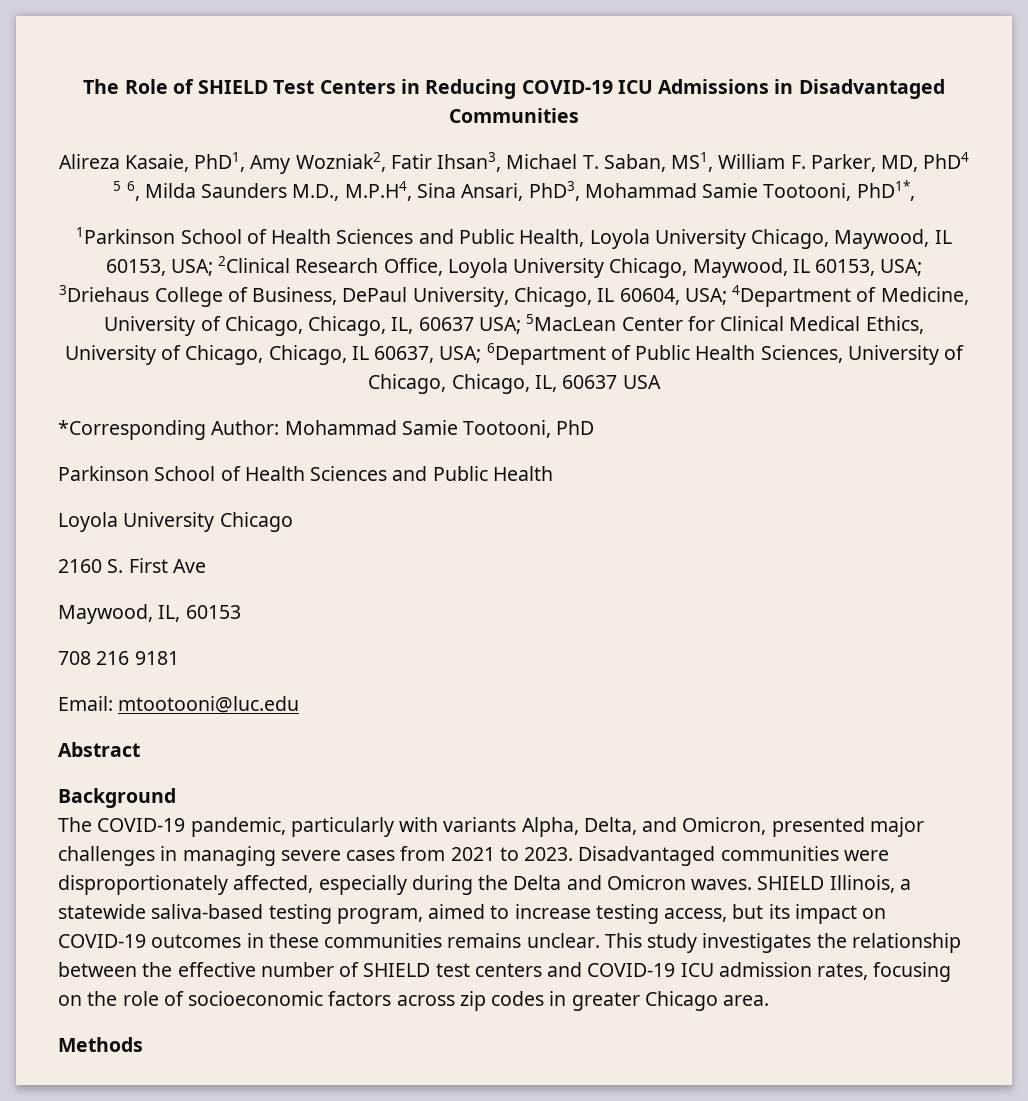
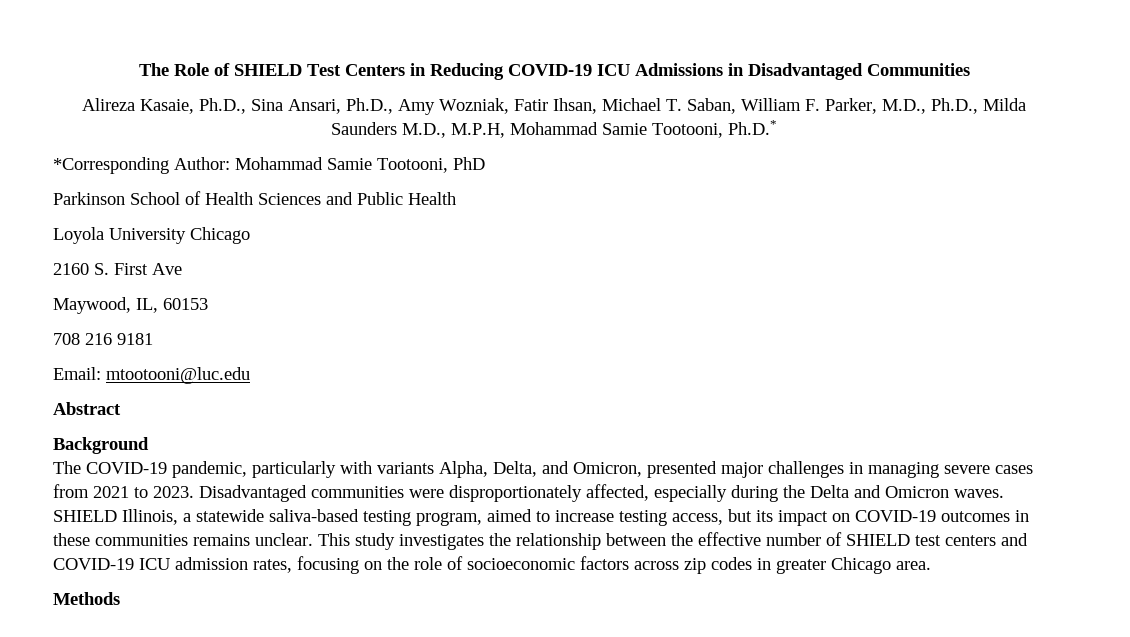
[194,152,502,174] PhD1, Amy Wozniak2, Fatir Ihsan3, -> [199,98,597,115] Ph.D., Sina Ansari, Ph.D., Amy Wozniak, Fatir Ihsan,
[671,152,714,172] MS1, -> (736, 106) none
[881,152,970,172] [113,180,915,201] [76,227,952,249] [105,256,923,278] [59,285,969,307] [104,314,924,336] [64,343,965,365] [368,374,661,394] MD, PhD4 5 6, Milda Saunders M.D., M.P.H4, Sina Ansari, PhD3, Mohammad Samie Tootooni, PhD1*, // 1Parkinson School of Health Sciences and Public Health, Loyola University Chicago, Maywood, IL 60153, USA; 2Clinical Research Office, Loyola University Chicago, Maywood, IL 60153, USA; 3Driehaus College of Business, DePaul University, Chicago, IL 60604, USA; 4Department of Medicine, University of Chicago, Chicago, IL, 60637 USA; 5MacLean Center for Clinical Medical Ethics, University of Chicago, Chicago, IL 60637, USA; 6Department of Public Health Sciences, University of Chicago, Chicago, IL, 60637 USA -> [882,98,1026,114] [331,120,777,138] M.D., Ph.D., Milda Saunders M.D., M.P.H, Mohammad Samie Tootooni, Ph.D.*

